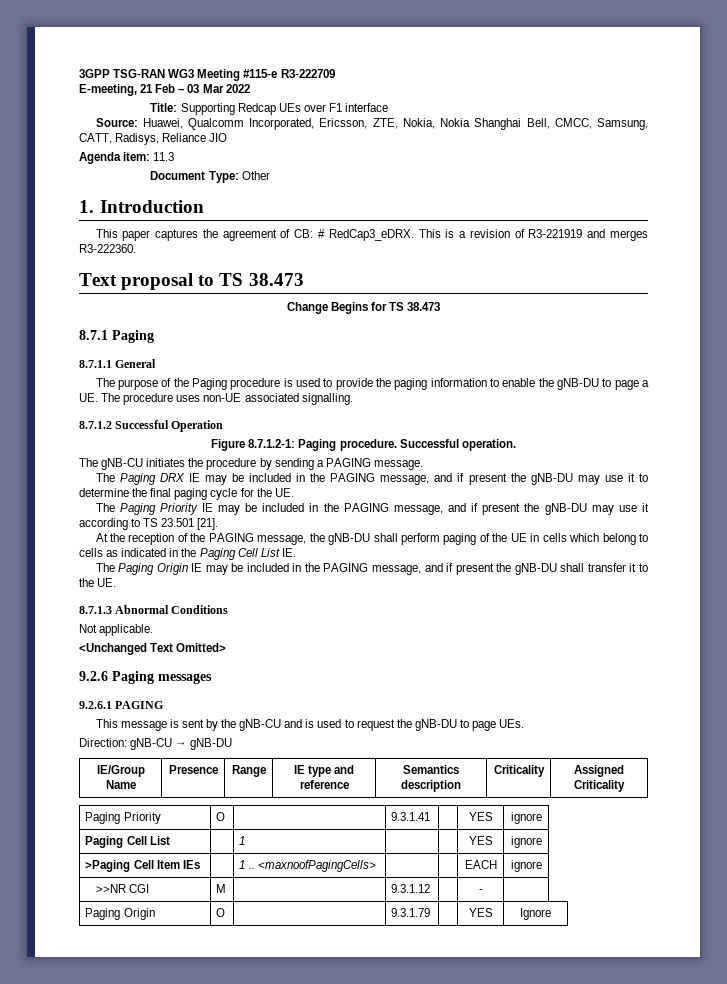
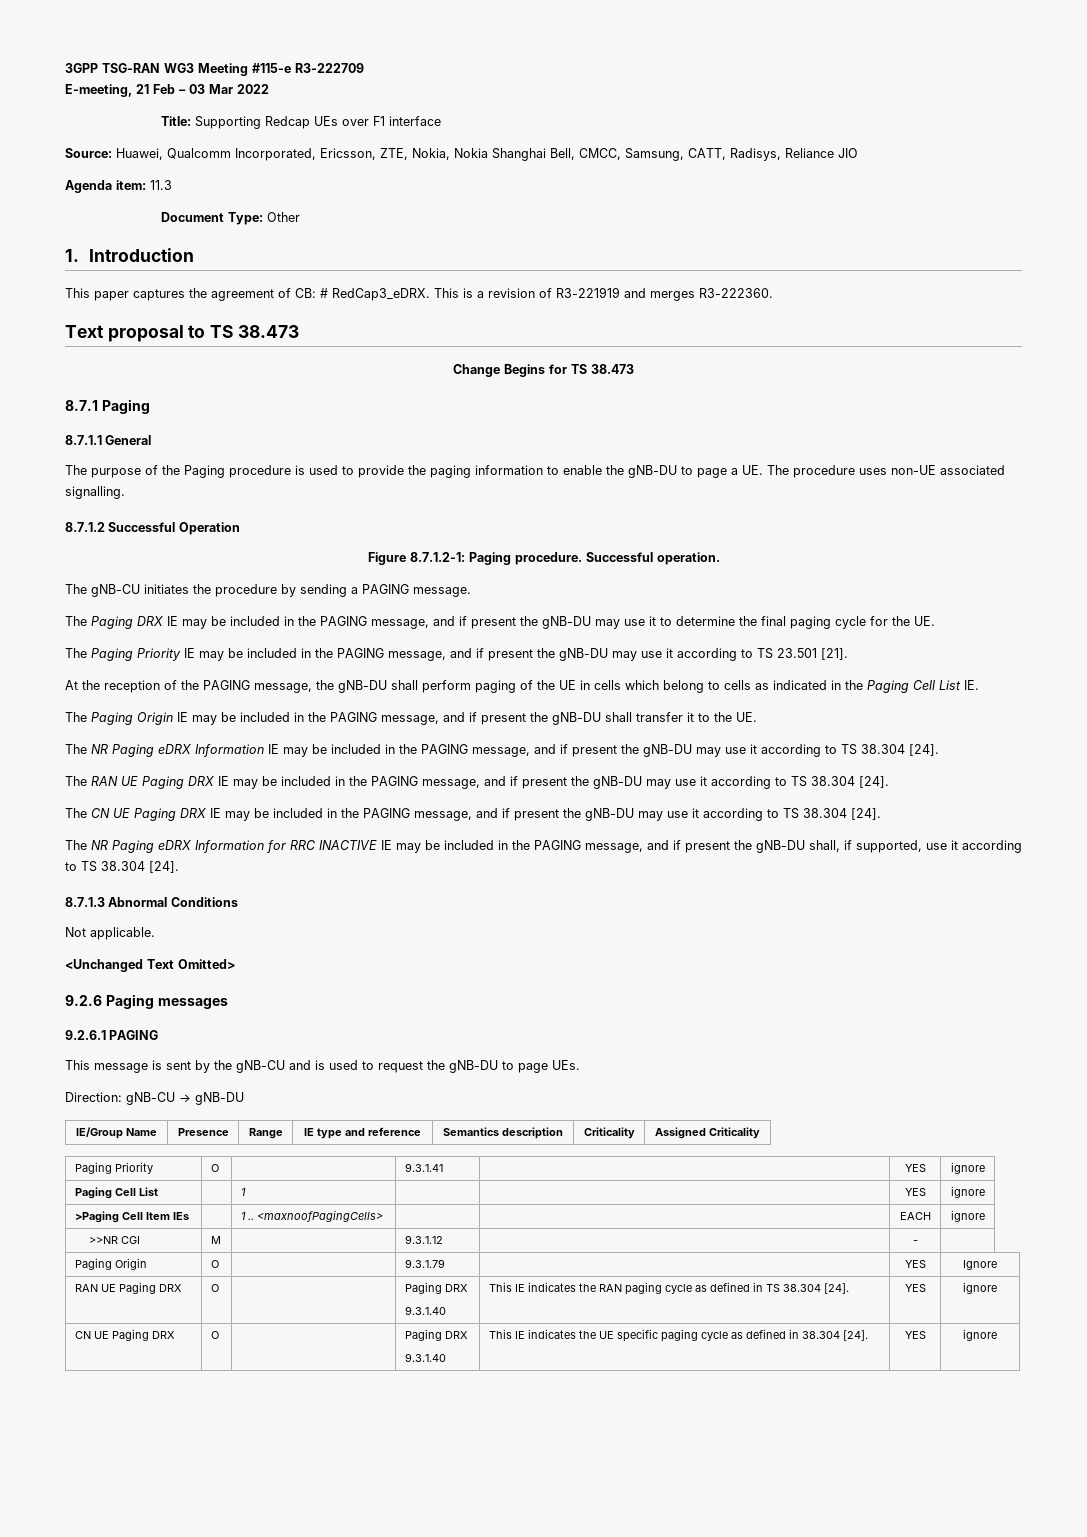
(117, 582) none -> [65,744,939,757] [65,776,889,789] [65,808,881,821] [65,840,1022,853] [65,861,179,873] // The NR Paging eDRX Information IE may be included in the PAGING message, and if present the gNB-DU may use it according to TS 38.304 [24]. // The RAN UE Paging DRX IE may be included in the PAGING message, and if present the gNB-DU may use it according to TS 38.304 [24]. // The CN UE Paging DRX IE may be included in the PAGING message, and if present the gNB-DU may use it according to TS 38.304 [24]. // The NR Paging eDRX Information for RRC INACTIVE IE may be included in the PAGING message, and if present the gNB-DU shall, if supported, use it according to TS 38.304 [24].
(551, 914) none -> [74,1282,182,1294] [210,1284,219,1292] [404,1282,468,1294] [404,1306,446,1315] [488,1282,849,1295] [904,1284,926,1292] [963,1282,997,1294] [74,1329,175,1341] [210,1331,219,1339] [404,1329,468,1341] [404,1353,446,1362] [488,1329,868,1342] [904,1331,926,1339] [963,1329,997,1341] // RAN UE Paging DRX | O | | Paging DRX // 9.3.1.40 | This IE indicates the RAN paging cycle as defined in TS 38.304 [24]. | YES | ignore // CN UE Paging DRX | O | | Paging DRX // 9.3.1.40 | This IE indicates the UE specific paging cycle as defined in 38.304 [24]. | YES | ignore

